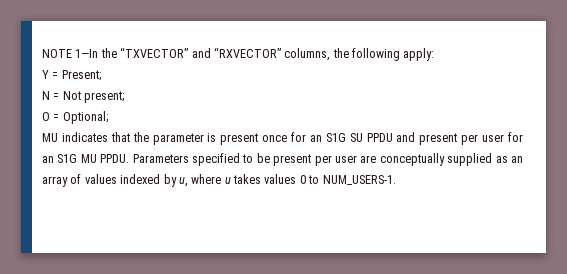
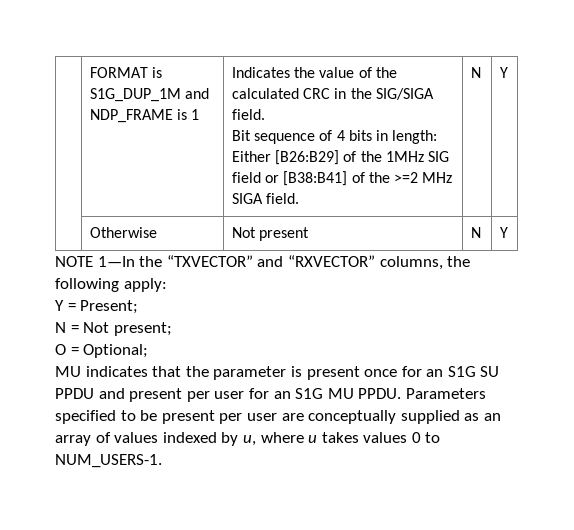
(42, 53) none -> [89,67,163,78] [89,88,210,102] [89,109,200,123] [231,67,397,78] [231,88,434,100] [231,109,265,120] [231,130,438,144] [231,150,449,165] [231,171,453,186] [231,193,300,204] [470,67,481,78] [499,67,508,78] [89,227,157,238] [231,227,310,241] [470,227,481,238] [499,227,508,238] | FORMAT is S1G_DUP_1M and NDP_FRAME is 1 | Indicates the value of the calculated CRC in the SIG/SIGA field. // Bit sequence of 4 bits in length: Either [B26:B29] of the 1MHz SIG field or [B38:B41] of the >=2 MHz SIGA field. | N | Y // | Otherwise | Not present | N | Y //

